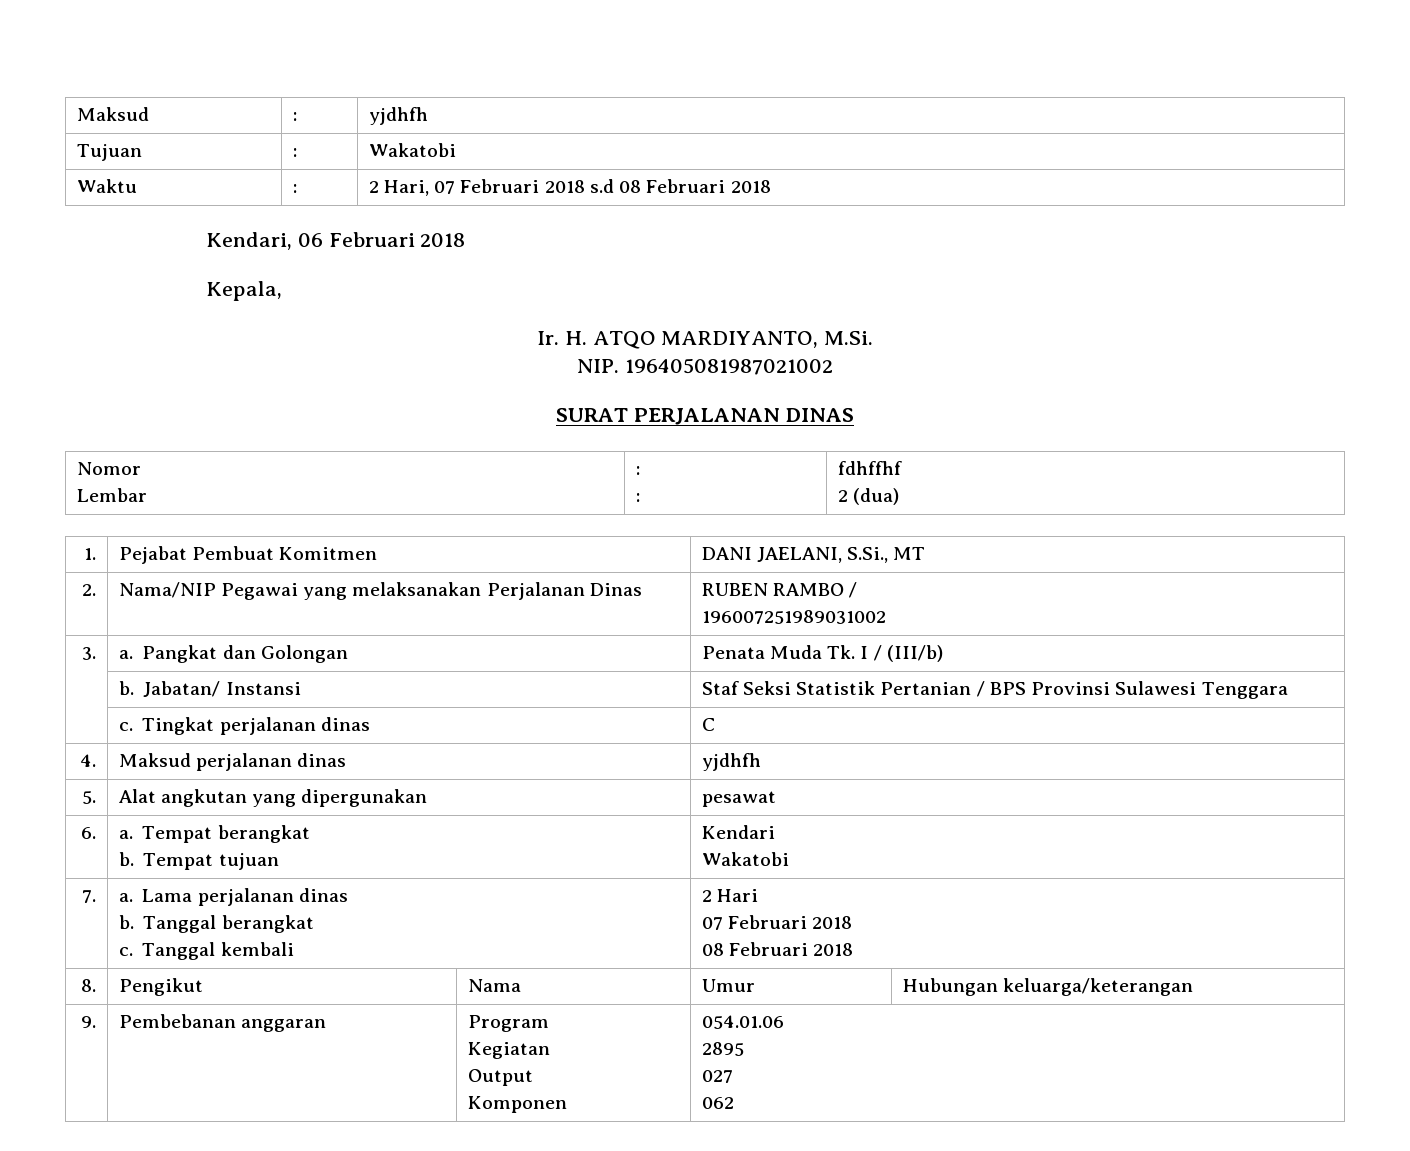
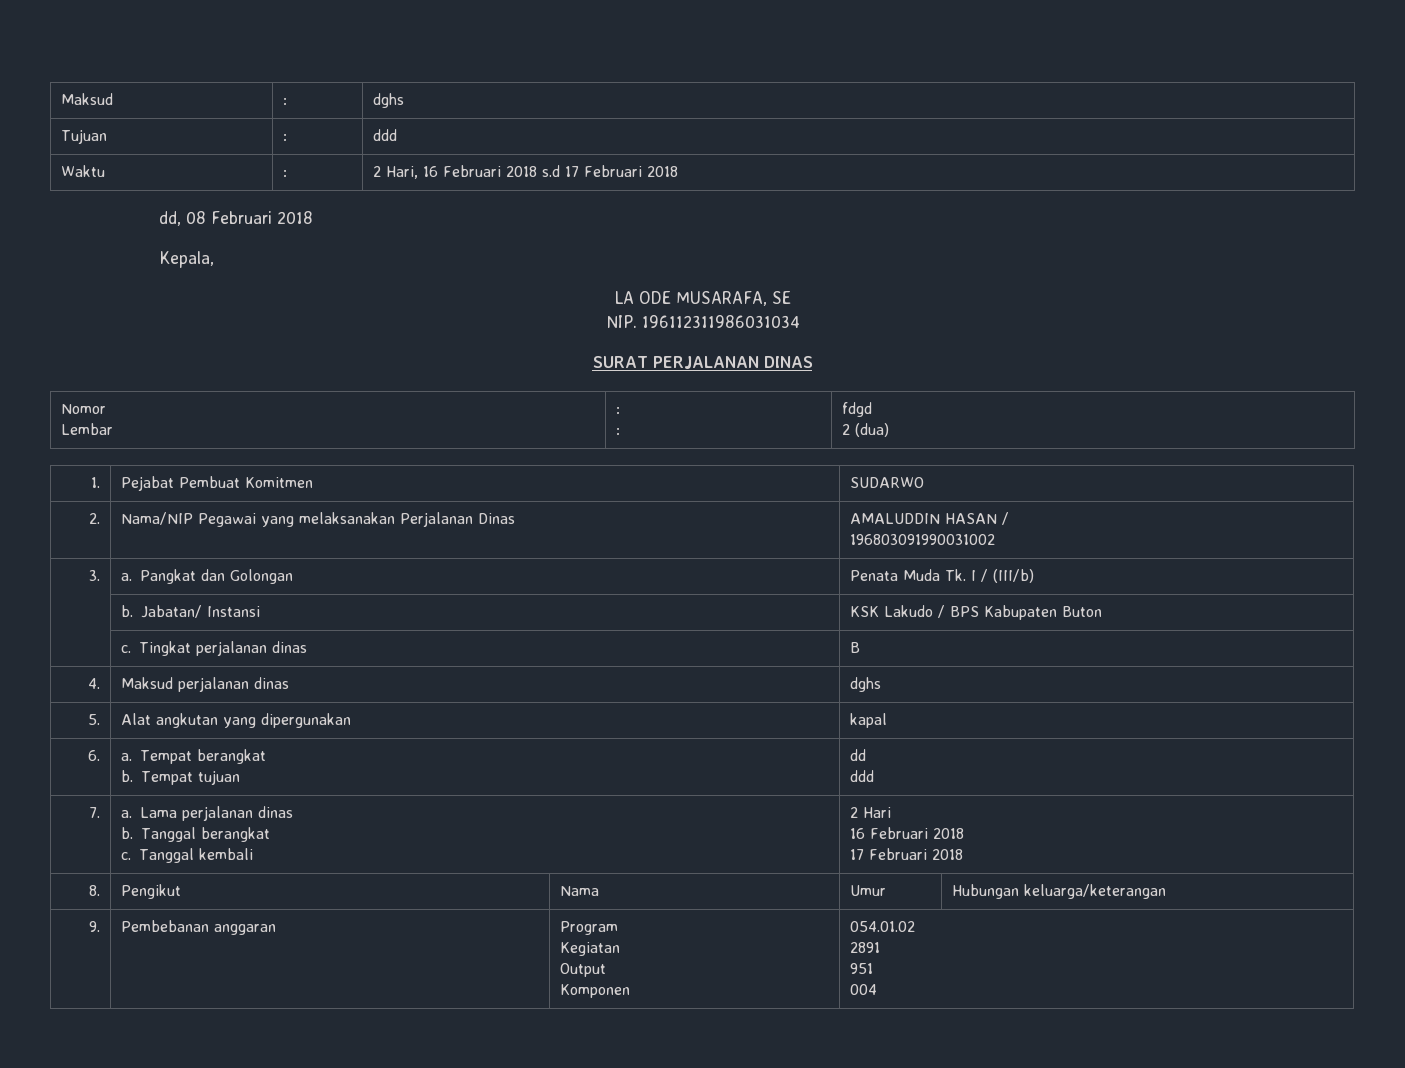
[368,107,428,125] yjdhfh -> [372,93,404,108] dghs
[368,143,456,157] Wakatobi -> [372,129,397,141] ddd
[434,181,456,194] 07 -> [422,166,438,177] 16
[619,179,771,193] [205,232,323,250] 08 Februari 2018 // Kendari, 06 -> [564,165,678,177] [159,211,207,226] 17 Februari 2018 // dd, 08
[536,331,874,349] Ir. H. ATQO MARDIYANTO, M.Si. -> [614,291,791,306] LA ODE MUSARAFA, SE
[624,358,833,375] 196405081987021002 -> [641,315,800,328] 196112311986031034
[837,461,902,475] fdhffhf -> [841,402,872,417] fdgd
[701,547,926,563] DANI JAELANI, S.Si., MT -> [849,477,924,488] SUDARWO
[701,583,844,596] RUBEN RAMBO -> [849,513,997,524] AMALUDDIN HASAN
[701,610,886,624] 196007251989031002 -> [849,534,995,545] 196803091990031002
[701,681,1288,699] Staf Seksi Statistik Pertanian / BPS Provinsi Sulawesi Tenggara -> [849,605,1102,620] KSK Lakudo / BPS Kabupaten Buton
[701,718,715,731] C -> [849,642,860,653] B
[701,753,761,771] yjdhfh -> [849,677,881,692] dghs
[701,791,776,807] pesawat -> [849,713,887,728] kapal
[701,825,775,839] [701,852,789,866] Kendari // Wakatobi -> [849,749,866,761] [849,770,874,782] dd // ddd
[701,915,853,930] [701,943,724,956] 07 Februari 2018 // 08 -> [849,827,964,839] [849,849,864,860] 16 Februari 2018 // 17
[701,1015,784,1029] [701,1042,744,1056] [701,1070,733,1083] [701,1097,734,1109] 054.01.06 // 2895 // 027 // 062 -> [849,921,915,932] [849,942,880,953] [849,963,873,974] [849,984,877,995] 054.01.02 // 2891 // 951 // 004

